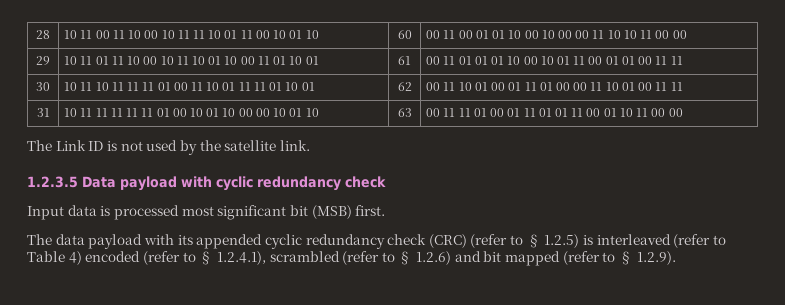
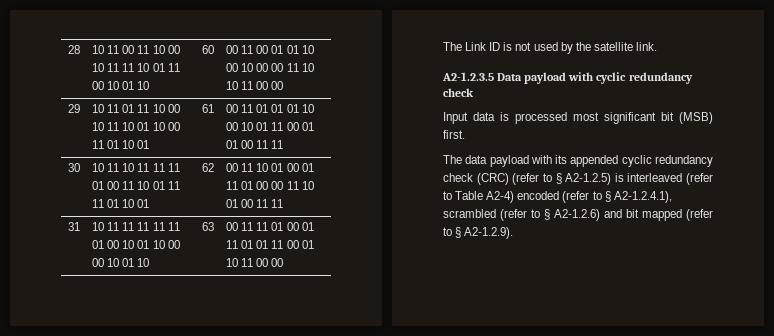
[27,176,78,188] 1.2.3.5 -> [442,72,494,81] A2-1.2.3.5
[544,234,580,248] 1.2.5) -> [565,173,612,185] A2-1.2.5)
[68,251,82,265] 4) -> [486,191,515,203] A2-4)
[216,251,266,265] 1.2.4.1), -> [613,191,672,203] A2-1.2.4.1),
[416,251,452,265] 1.2.6) -> [554,209,600,221] A2-1.2.6)
[636,251,676,265] 1.2.9). -> [464,227,514,239] A2-1.2.9).

